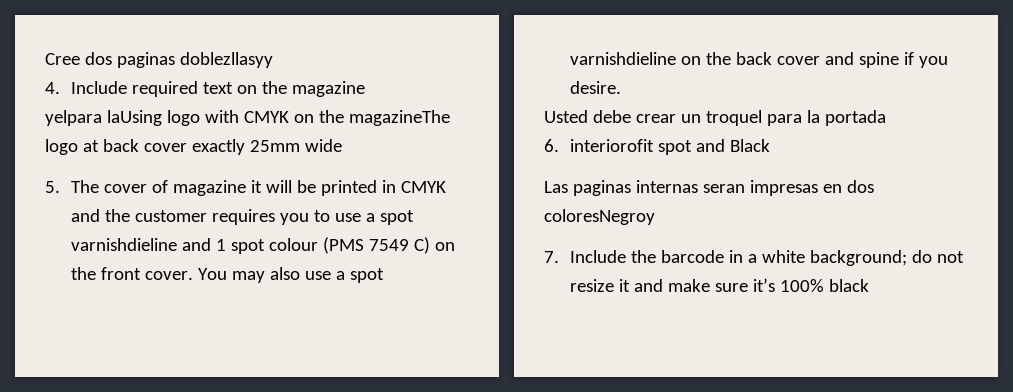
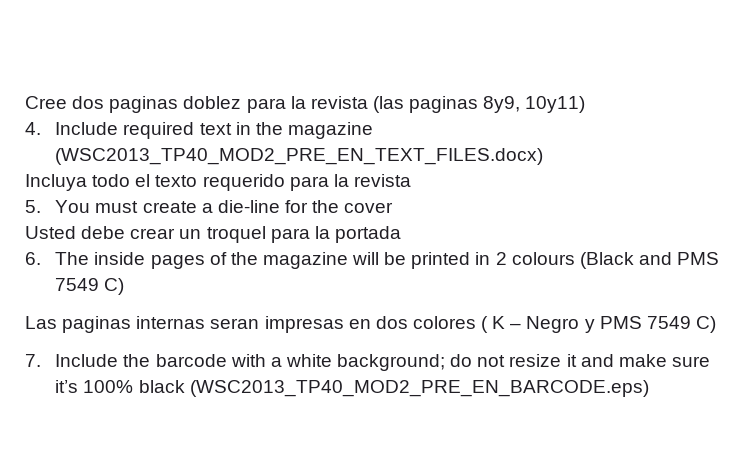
[179,52,273,68] doblezllasyy -> [183,96,586,113] doblez para la revista (las paginas 8y9, 10y11)
[237,81,366,97] [45,110,450,126] [45,139,342,155] [45,180,447,196] [71,209,415,225] [71,237,456,254] [71,267,385,283] [570,52,949,68] [570,81,622,94] on the magazine // yelpara laUsing logo with CMYK on the magazineThe logo at back cover exactly 25mm wide // 5. The cover of magazine it will be printed in CMYK and the customer requires you to use a spot varnishdieline and 1 spot colour (PMS 7549 C) on the front cover. You may also use a spot varnishdieline on the back cover and spine if you desire. -> [235,122,373,139] [55,148,544,165] [25,174,411,191] [25,200,394,213] in the magazine (WSC2013_TP40_MOD2_PRE_EN_TEXT_FILES.docx) // Incluya todo el texto requerido para la revista // 5. You must create a die-line for the cover
[570,139,771,155] interiorofit spot and Black -> [55,252,720,269] [55,278,125,295] The inside pages of the magazine will be printed in 2 colours (Black and PMS 7549 C)
[544,209,655,225] coloresNegroy -> [412,316,716,333] colores ( K – Negro y PMS 7549 C)
[729,250,744,263] in -> [230,354,266,367] with
(870, 285) none -> [189,380,649,397] (WSC2013_TP40_MOD2_PRE_EN_BARCODE.eps)

